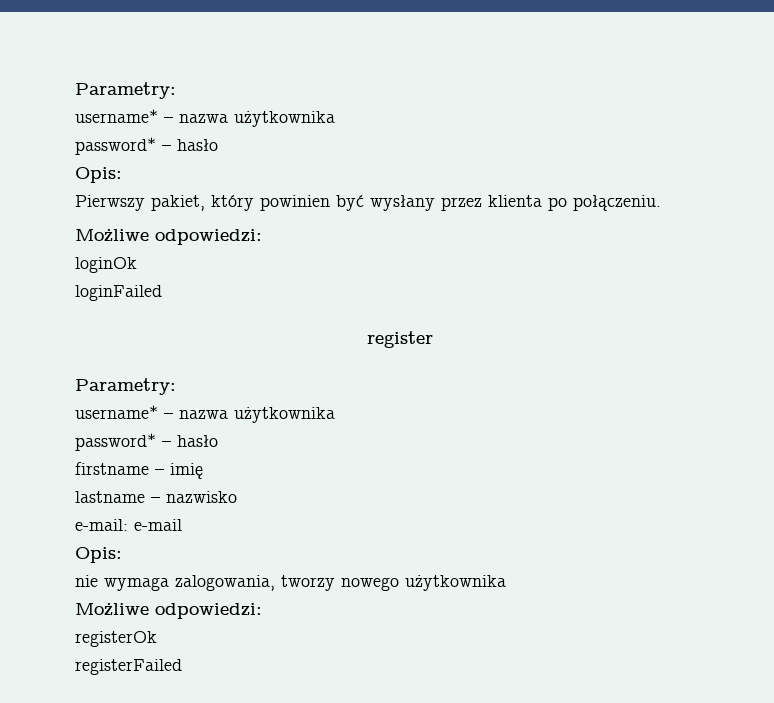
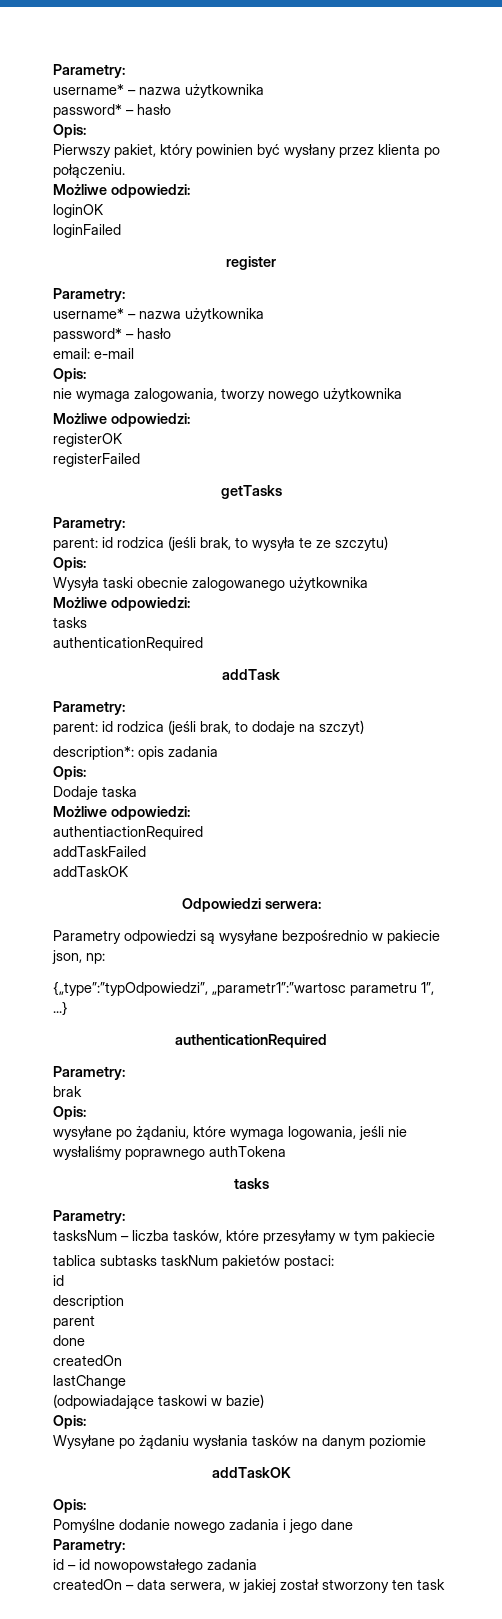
[75,257,137,273] loginOk -> [53,204,104,218] loginOK
[75,462,203,479] [75,491,237,503] [75,519,128,531] firstname – imię // lastname – nazwisko // e-mail: -> [53,348,90,359] email:
[75,631,157,647] registerOk -> [53,433,123,447] registerOK
(182, 667) none -> [220,485,282,499] [53,517,125,531] [53,536,388,551] [53,557,86,571] [53,577,368,591] [53,597,190,611] [53,617,87,628] [53,637,203,651] [222,669,280,680] [53,701,125,715] [53,720,364,735] [53,746,218,760] [53,766,86,780] [53,786,137,800] [53,806,190,820] [53,826,203,840] [53,846,146,857] [53,866,129,877] [181,898,321,912] [53,930,440,944] [52,950,105,964] [53,981,434,996] [53,1001,68,1016] [175,1034,327,1048] [53,1066,125,1080] [53,1086,82,1097] [53,1106,86,1120] [53,1126,407,1140] [53,1146,286,1160] [233,1178,269,1189] [53,1210,125,1224] [53,1230,435,1244] [53,1255,334,1269] [53,1275,64,1286] [53,1295,124,1309] [53,1315,95,1329] [53,1335,85,1346] [53,1355,122,1366] [53,1375,126,1389] [53,1394,264,1409] [53,1415,86,1429] [53,1435,426,1449] [211,1467,291,1478] [53,1499,86,1513] [53,1519,353,1533] [53,1539,125,1553] [53,1559,257,1573] [53,1579,445,1593] // getTasks // Parametry: // parent: id rodzica (jeśli brak, to wysyła te ze szczytu) // Opis: // Wysyła taski obecnie zalogowanego użytkownika // Możliwe odpowiedzi: // tasks // authenticationRequired // addTask // Parametry: // parent: id rodzica (jeśli brak, to dodaje na szczyt) // description*: opis zadania // Opis: // Dodaje taska // Możliwe odpowiedzi: // authentiactionRequired // addTaskFailed // addTaskOK // Odpowiedzi serwera: // Parametry odpowiedzi są wysyłane bezpośrednio w pakiecie json, np: // {„type”:”typOdpowiedzi”, „parametr1”:”wartosc parametru 1”, ...} // authenticationRequired // Parametry: // brak // Opis: // wysyłane po żądaniu, które wymaga logowania, jeśli nie wysłaliśmy poprawnego authTokena // tasks // Parametry: // tasksNum – liczba tasków, które przesyłamy w tym pakiecie // tablica subtasks taskNum pakietów postaci: // id // description // parent // done // createdOn // lastChange // (odpowiadające taskowi w bazie) // Opis: // Wysyłane po żądaniu wysłania tasków na danym poziomie // addTaskOK // Opis: // Pomyślne dodanie nowego zadania i jego dane // Parametry: // id – id nowopowstałego zadania // createdOn – data serwera, w jakiej został stworzony ten task

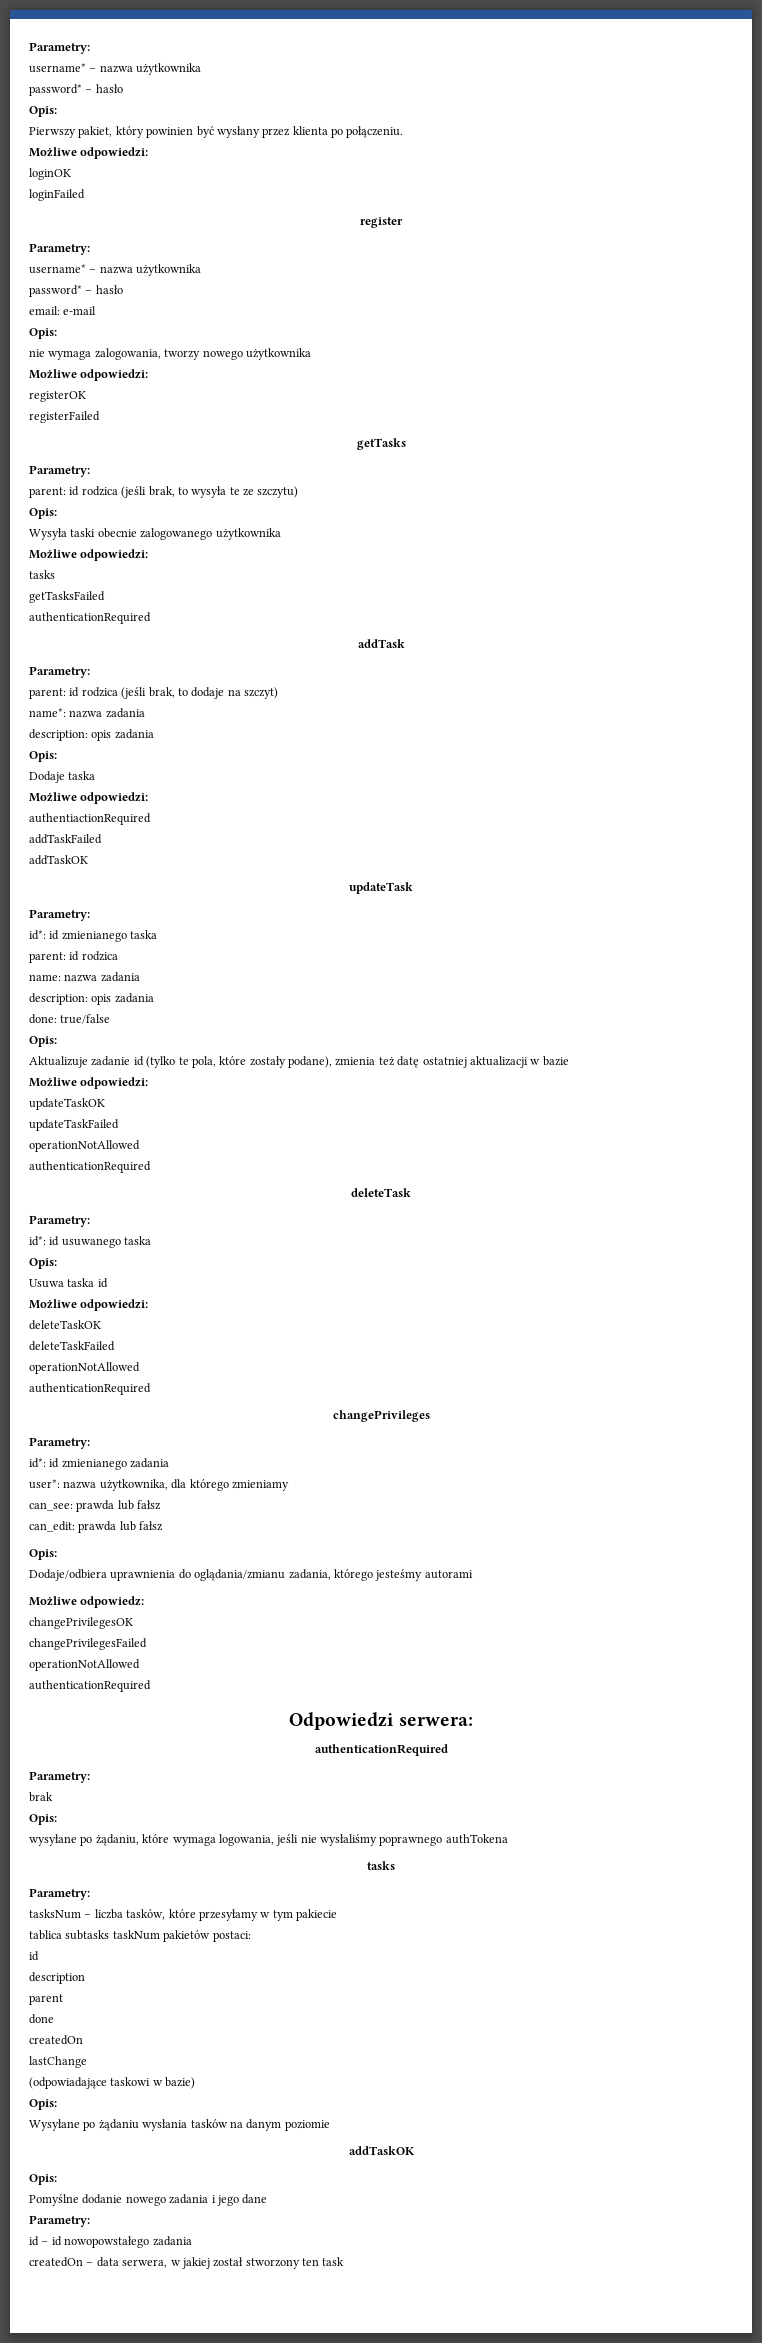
(87, 622) none -> [29,591,105,603] // getTasksFailed
[53,746,134,760] description*: -> [29,708,145,718] [29,729,88,741] name*: nazwa zadania // description:
[181,898,321,912] [53,930,440,944] [52,950,105,964] [53,981,434,996] [53,1001,68,1016] Odpowiedzi serwera: // Parametry odpowiedzi są wysyłane bezpośrednio w pakiecie json, np: // {„type”:”typOdpowiedzi”, „parametr1”:”wartosc parametru 1”, ...} -> [349,882,413,894] [29,909,90,921] [29,930,158,942] [29,951,118,963] [29,972,140,982] [29,993,154,1005] [29,1014,111,1024] [29,1036,57,1047] [29,1056,569,1068] [29,1077,149,1089] [29,1098,105,1110] [29,1119,119,1131] [29,1140,140,1152] [29,1161,151,1173] [351,1188,411,1197] [29,1215,90,1227] [29,1236,152,1248] [29,1258,57,1269] [29,1278,108,1288] [29,1299,149,1311] [29,1320,101,1330] [29,1341,115,1351] [29,1362,140,1374] [29,1383,151,1395] [332,1410,430,1422] [29,1437,90,1449] [29,1458,170,1470] [29,1479,289,1491] [29,1500,162,1512] [29,1521,164,1533] [29,1549,57,1560] [29,1569,473,1581] [29,1596,145,1608] [29,1617,133,1629] [29,1638,147,1650] [29,1659,140,1671] [29,1680,151,1692] [289,1712,473,1730] updateTask // Parametry: // id*: id zmienianego taska // parent: id rodzica // name: nazwa zadania // description: opis zadania // done: true/false // Opis: // Aktualizuje zadanie id (tylko te pola, które zostały podane), zmienia też datę ostatniej aktualizacji w bazie // Możliwe odpowiedzi: // updateTaskOK // updateTaskFailed // operationNotAllowed // authenticationRequired // deleteTask // Parametry: // id*: id usuwanego taska // Opis: // Usuwa taska id // Możliwe odpowiedzi: // deleteTaskOK // deleteTaskFailed // operationNotAllowed // authenticationRequired // changePrivileges // Parametry: // id*: id zmienianego zadania // user*: nazwa użytkownika, dla którego zmieniamy // can_see: prawda lub fałsz // can_edit: prawda lub fałsz // Opis: // Dodaje/odbiera uprawnienia do oglądania/zmianu zadania, którego jesteśmy autorami // Możliwe odpowiedz: // changePrivilegesOK // changePrivilegesFailed // operationNotAllowed // authenticationRequired // Odpowiedzi serwera:

